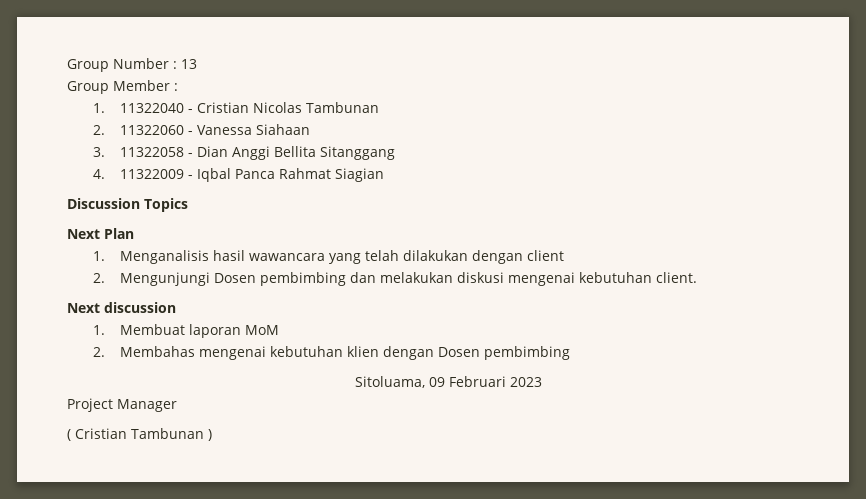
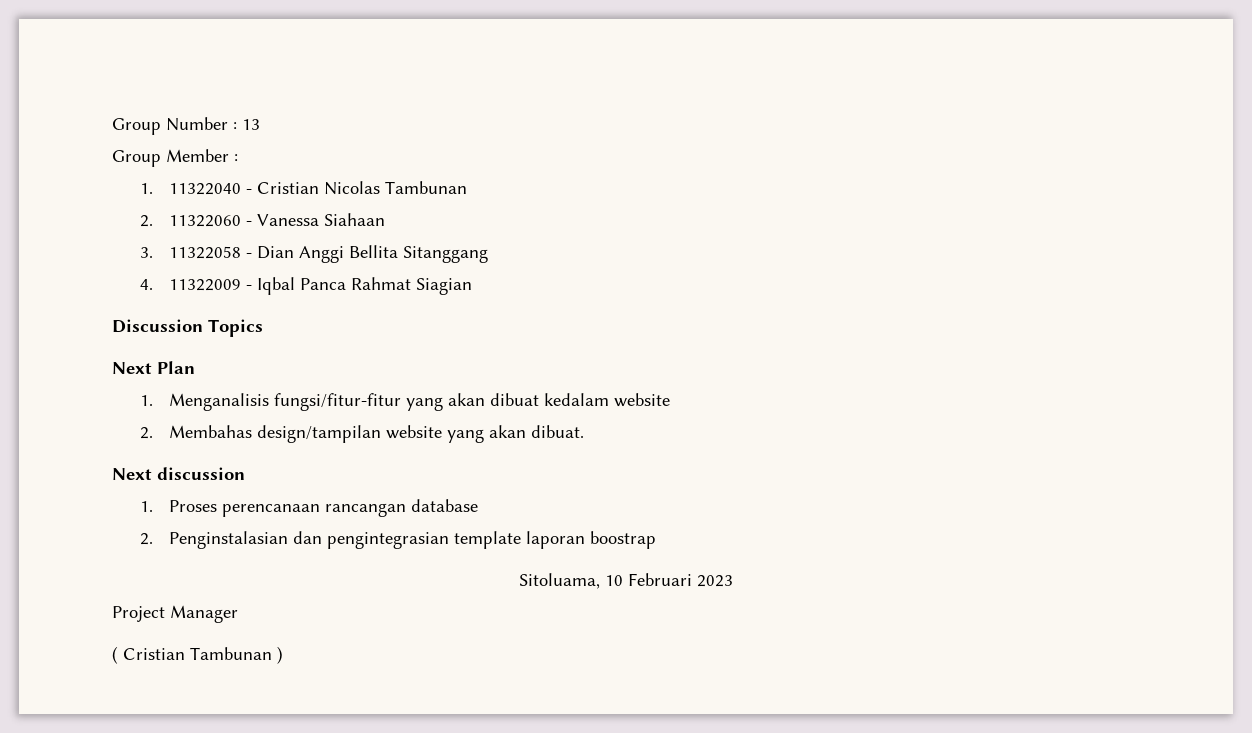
[212,250,564,264] [93,272,697,286] [67,302,176,313] [93,324,279,338] [93,346,570,360] hasil wawancara yang telah dilakukan dengan client // 2. Mengunjungi Dosen pembimbing dan melakukan diskusi mengenai kebutuhan client. // Next discussion // 1. Membuat laporan MoM // 2. Membahas mengenai kebutuhan klien dengan Dosen pembimbing -> [273,393,670,411] [140,425,584,443] [112,467,245,480] [140,499,478,517] [140,531,656,549] fungsi/fitur-fitur yang akan dibuat kedalam website // 2. Membahas design/tampilan website yang akan dibuat. // Next discussion // 1. Proses perencanaan rancangan database // 2. Penginstalasian dan pengintegrasian template laporan boostrap
[429,377,445,387] 09 -> [605,575,623,586] 10

